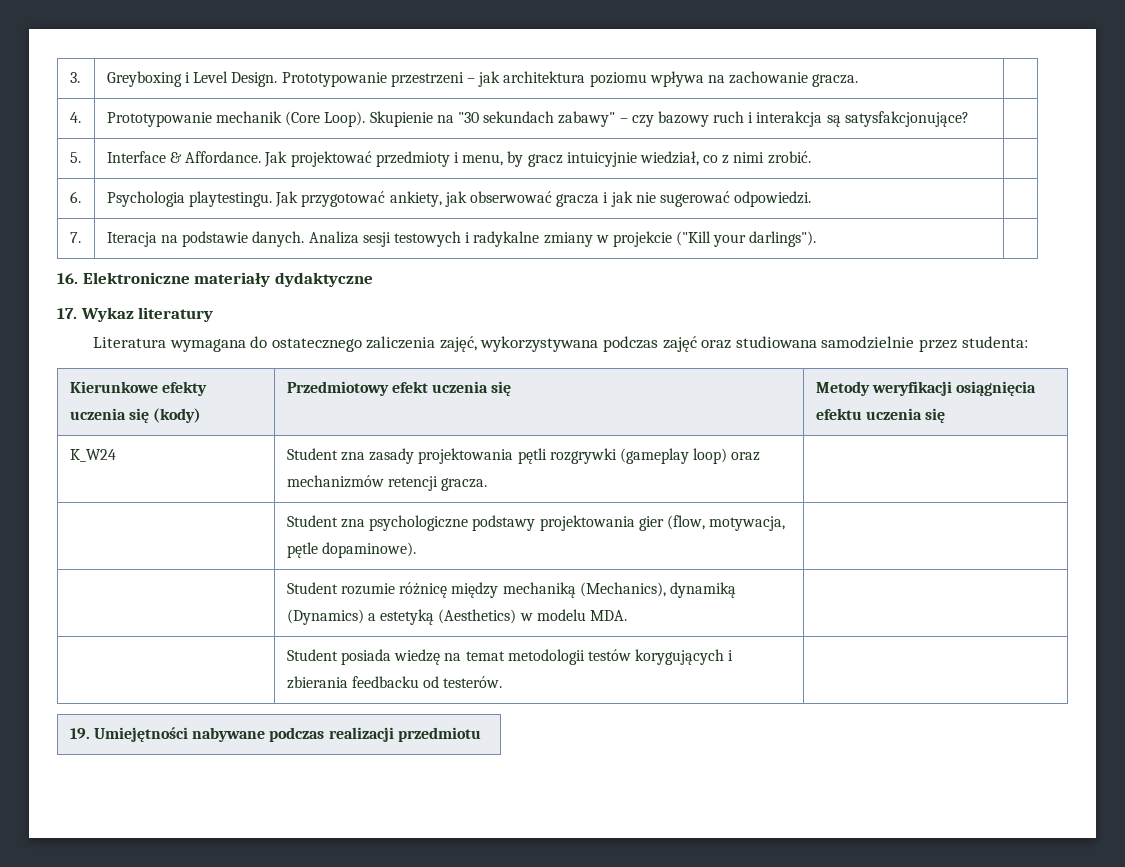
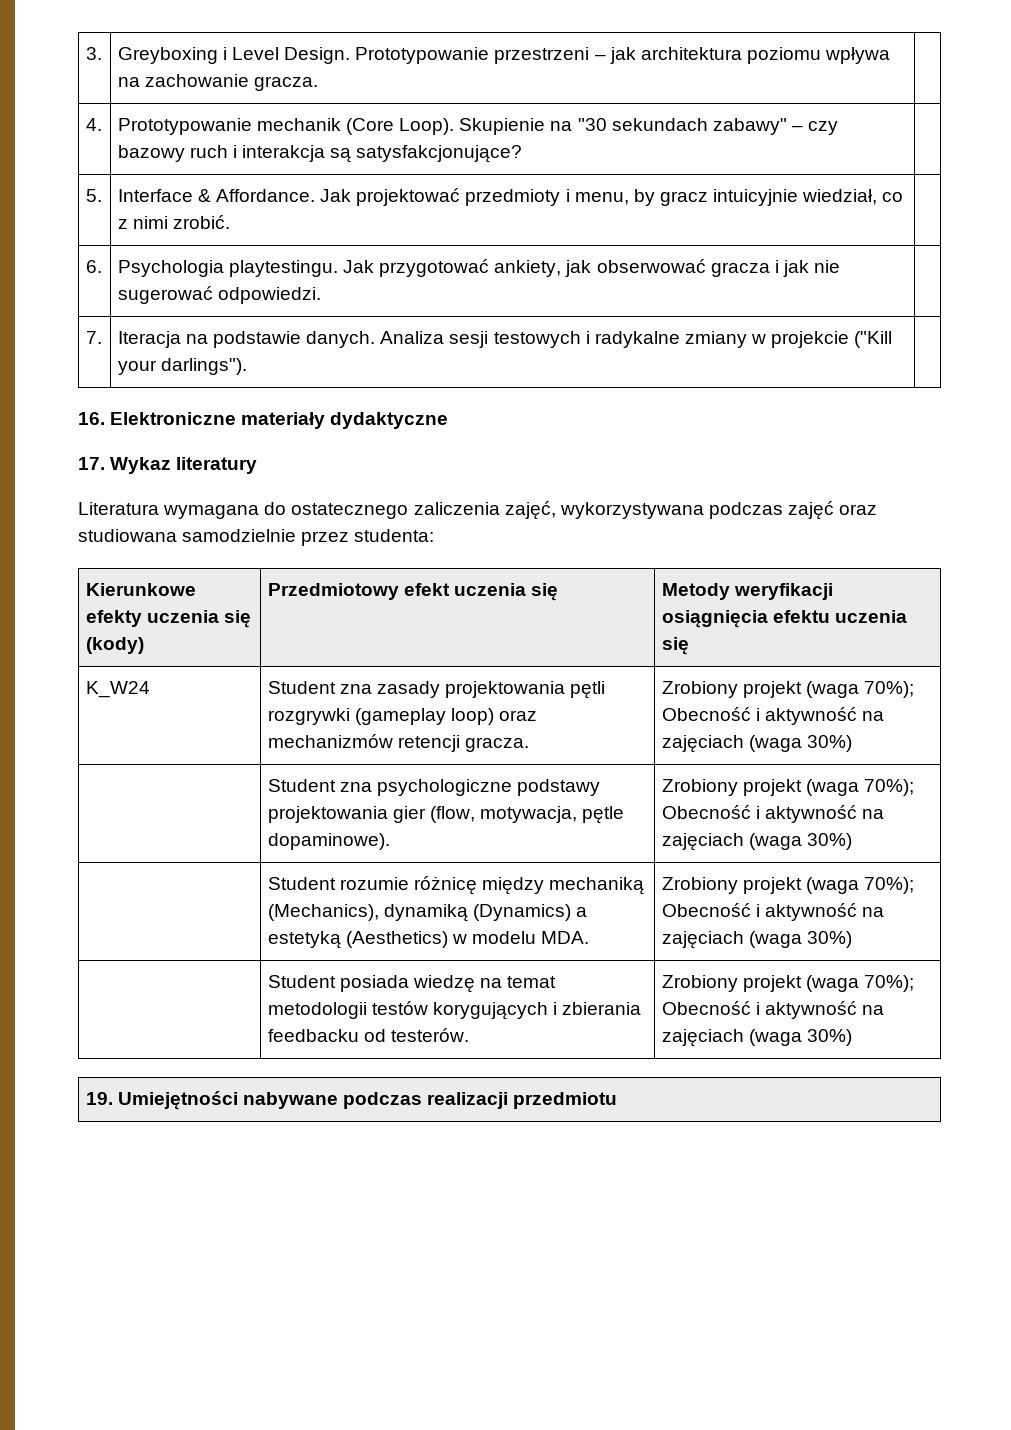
(488, 484) none -> [661,681,915,698] [661,707,885,725] [661,735,853,753] Zrobiony projekt (waga 70%); Obecność i aktywność na zajęciach (waga 30%)
(417, 550) none -> [661,779,915,796] [661,805,885,823] [661,833,853,851] Zrobiony projekt (waga 70%); Obecność i aktywność na zajęciach (waga 30%)
(627, 615) none -> [661,877,915,894] [661,903,885,921] [661,931,853,949] Zrobiony projekt (waga 70%); Obecność i aktywność na zajęciach (waga 30%)
(503, 682) none -> [661,975,915,992] [661,1001,885,1019] [661,1029,853,1047] Zrobiony projekt (waga 70%); Obecność i aktywność na zajęciach (waga 30%)

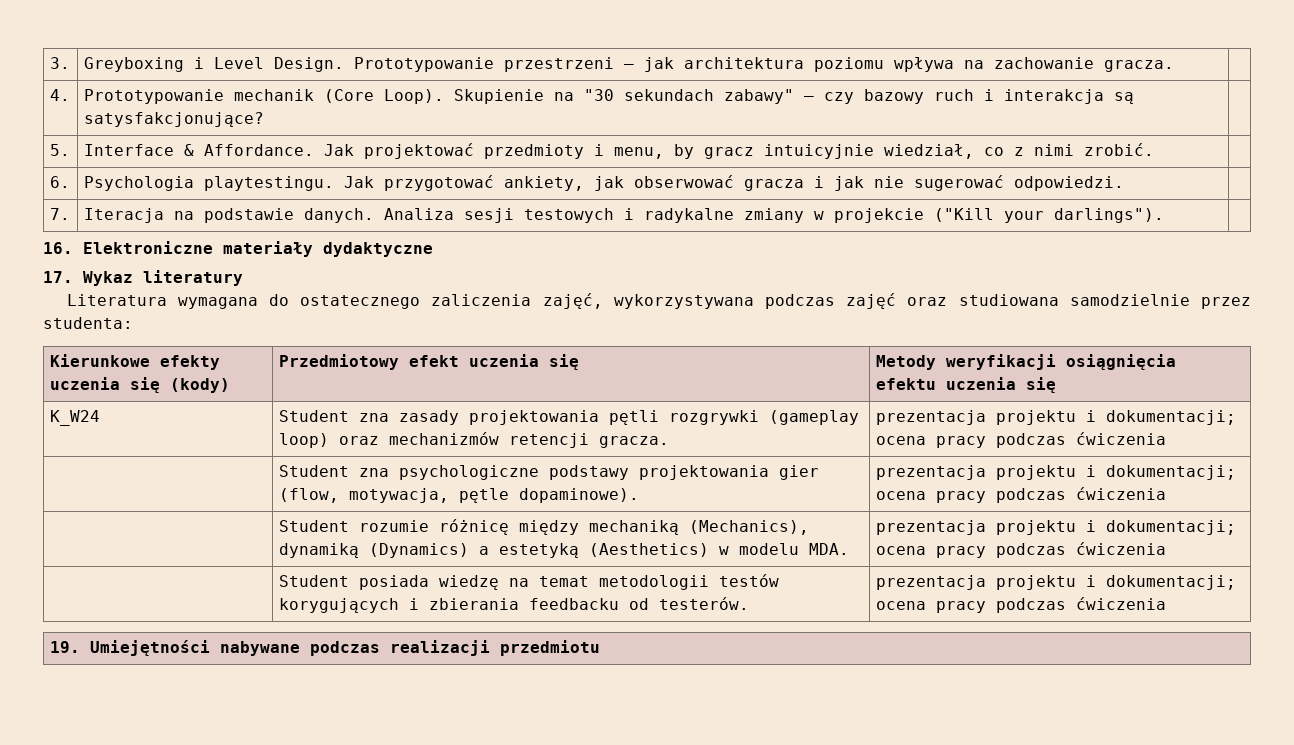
[661,681,915,698] [661,707,885,725] [661,735,853,753] Zrobiony projekt (waga 70%); Obecność i aktywność na zajęciach (waga 30%) -> [875,410,1236,425] [875,432,1166,448] prezentacja projektu i dokumentacji; ocena pracy podczas ćwiczenia
[661,779,915,796] [661,805,885,823] [661,833,853,851] Zrobiony projekt (waga 70%); Obecność i aktywność na zajęciach (waga 30%) -> [875,465,1236,480] [875,487,1166,503] prezentacja projektu i dokumentacji; ocena pracy podczas ćwiczenia
[661,877,915,894] [661,903,885,921] [661,931,853,949] Zrobiony projekt (waga 70%); Obecność i aktywność na zajęciach (waga 30%) -> [875,520,1236,535] [875,542,1166,558] prezentacja projektu i dokumentacji; ocena pracy podczas ćwiczenia
[661,975,915,992] [661,1001,885,1019] [661,1029,853,1047] Zrobiony projekt (waga 70%); Obecność i aktywność na zajęciach (waga 30%) -> [875,575,1236,590] [875,597,1166,613] prezentacja projektu i dokumentacji; ocena pracy podczas ćwiczenia

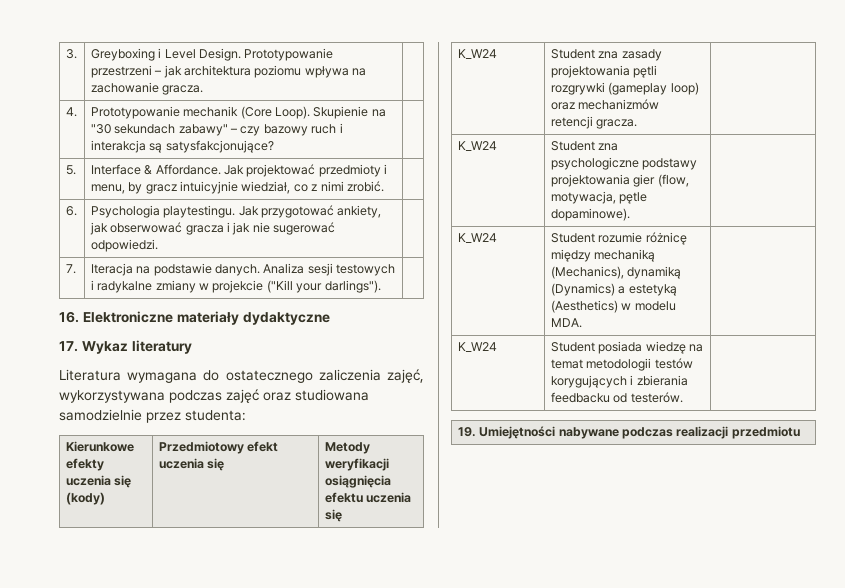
[875,410,1236,425] [875,432,1166,448] prezentacja projektu i dokumentacji; ocena pracy podczas ćwiczenia // -> [457,141,497,151] // K_W24
[875,465,1236,480] [875,487,1166,503] prezentacja projektu i dokumentacji; ocena pracy podczas ćwiczenia // -> [457,233,497,243] // K_W24
[875,520,1236,535] [875,542,1166,558] prezentacja projektu i dokumentacji; ocena pracy podczas ćwiczenia // -> [457,342,497,352] // K_W24
[875,575,1236,590] [875,597,1166,613] prezentacja projektu i dokumentacji; ocena pracy podczas ćwiczenia -> (683, 397) none

